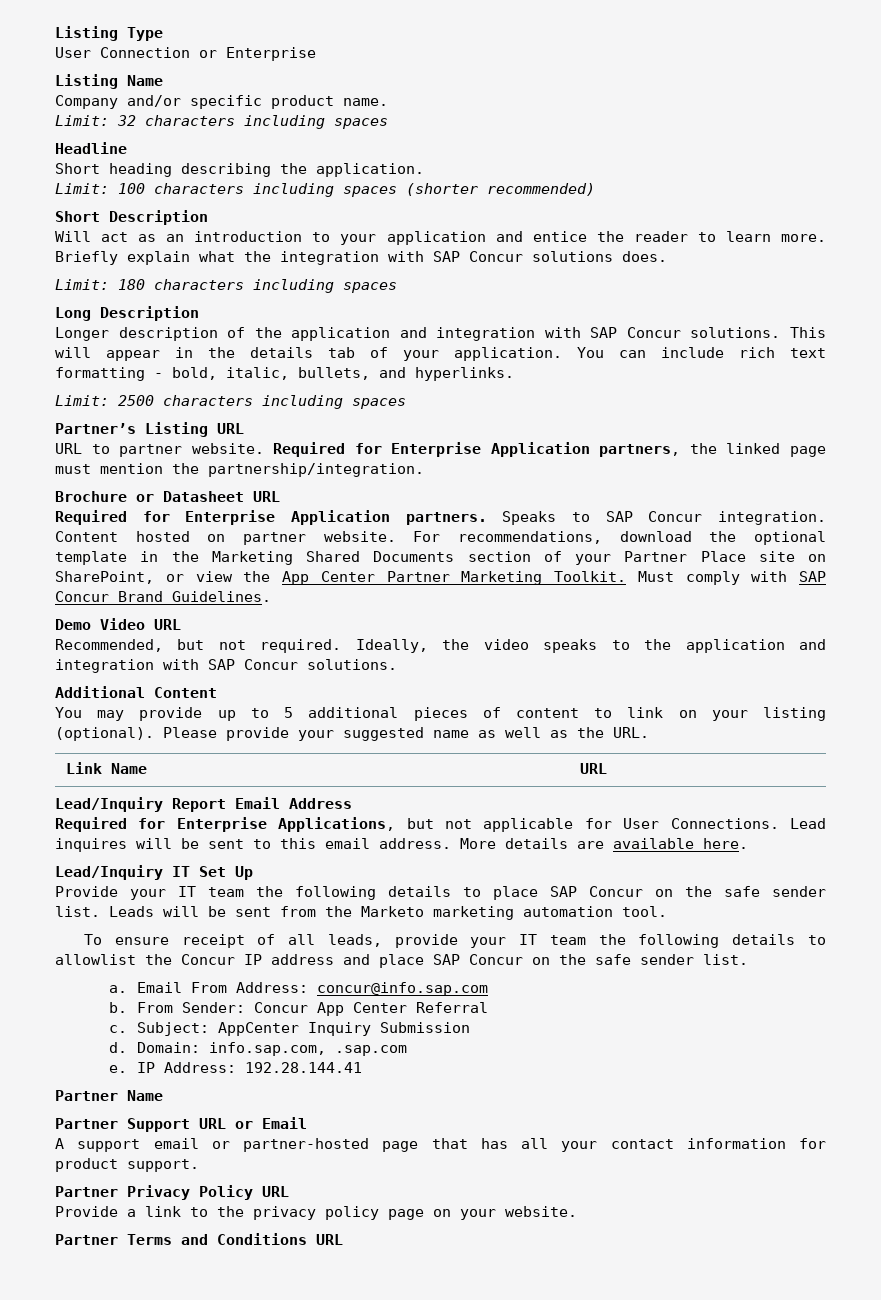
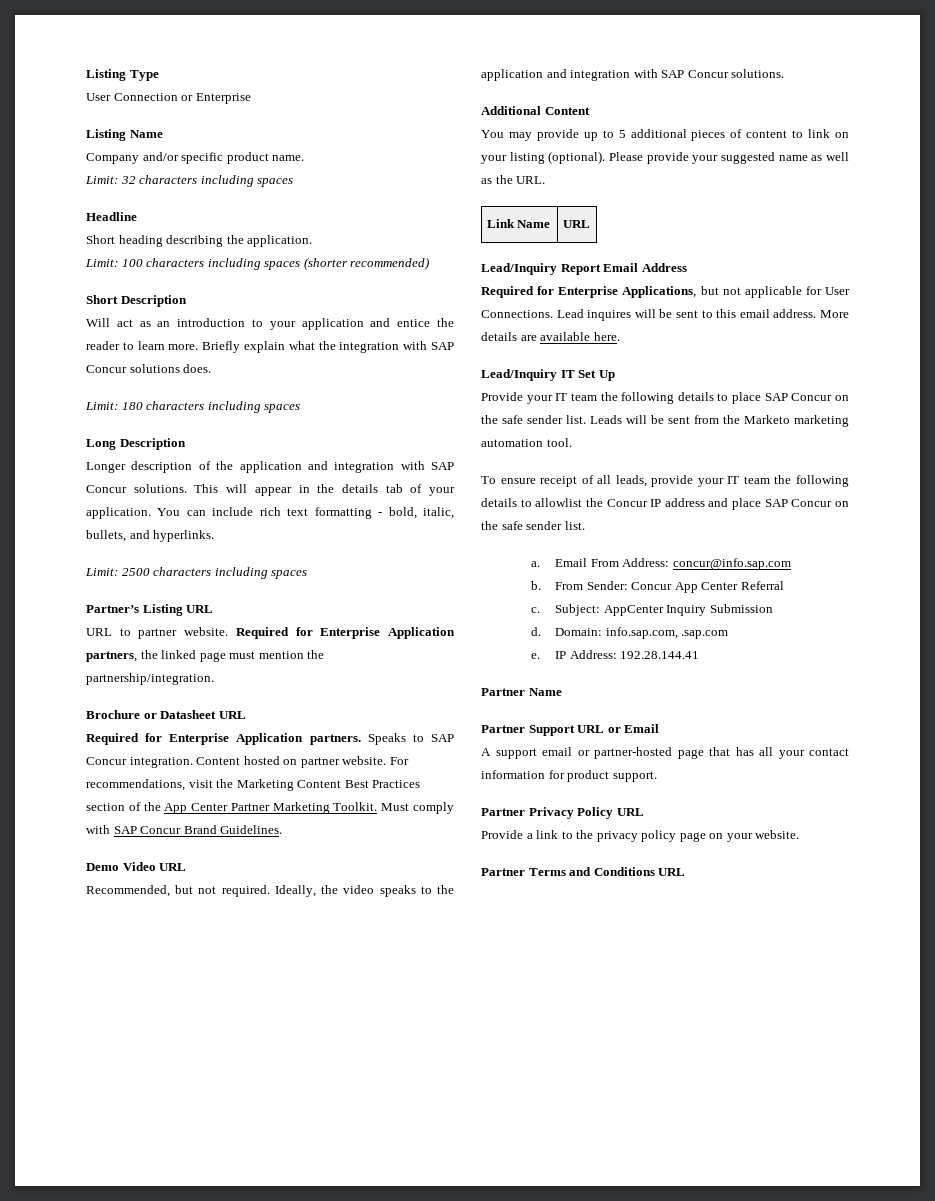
[619,531,826,545] [55,551,826,565] [55,571,233,584] download the optional template in the Marketing Shared Documents section of your Partner Place site on SharePoint, or view -> [188,779,421,791] [86,802,141,811] visit the Marketing Content Best Practices section of

